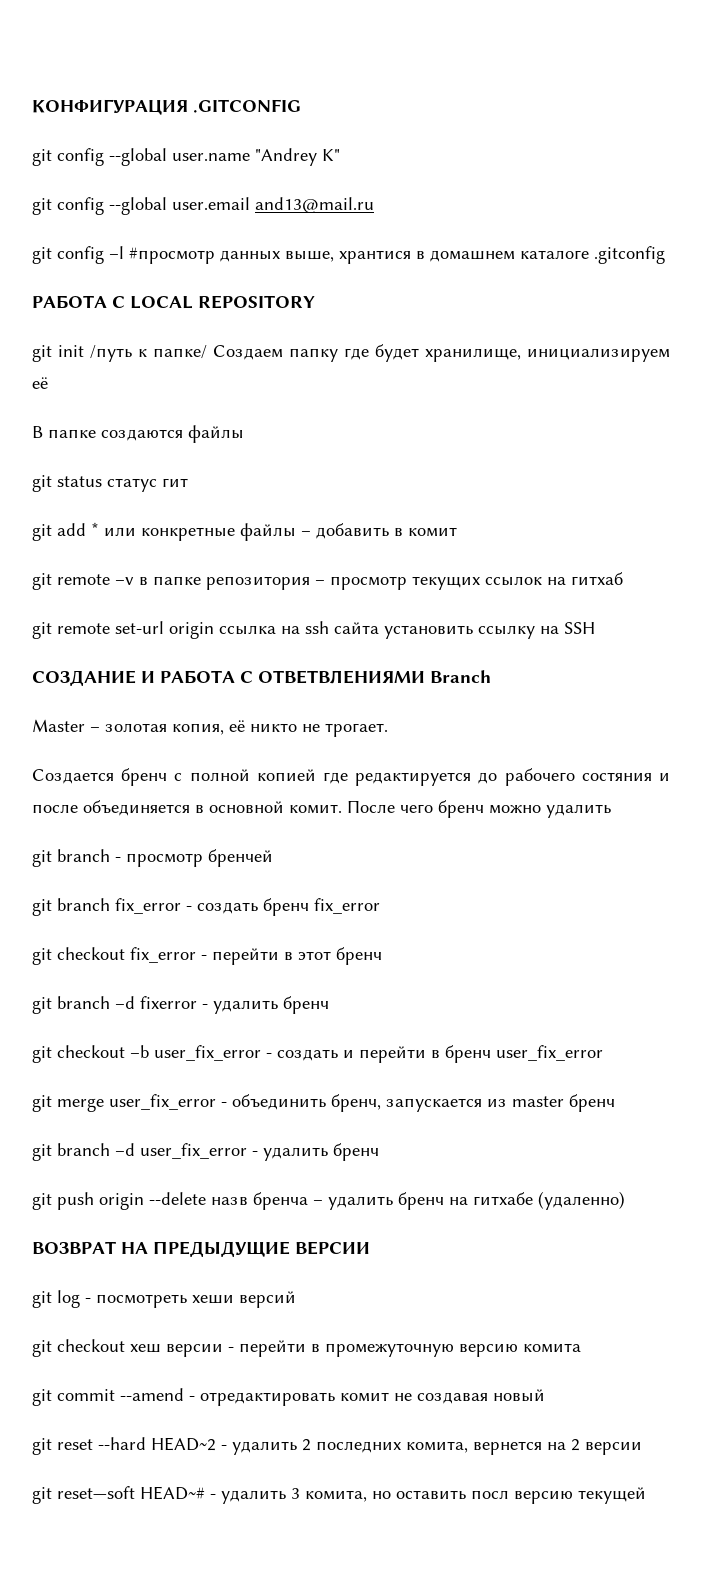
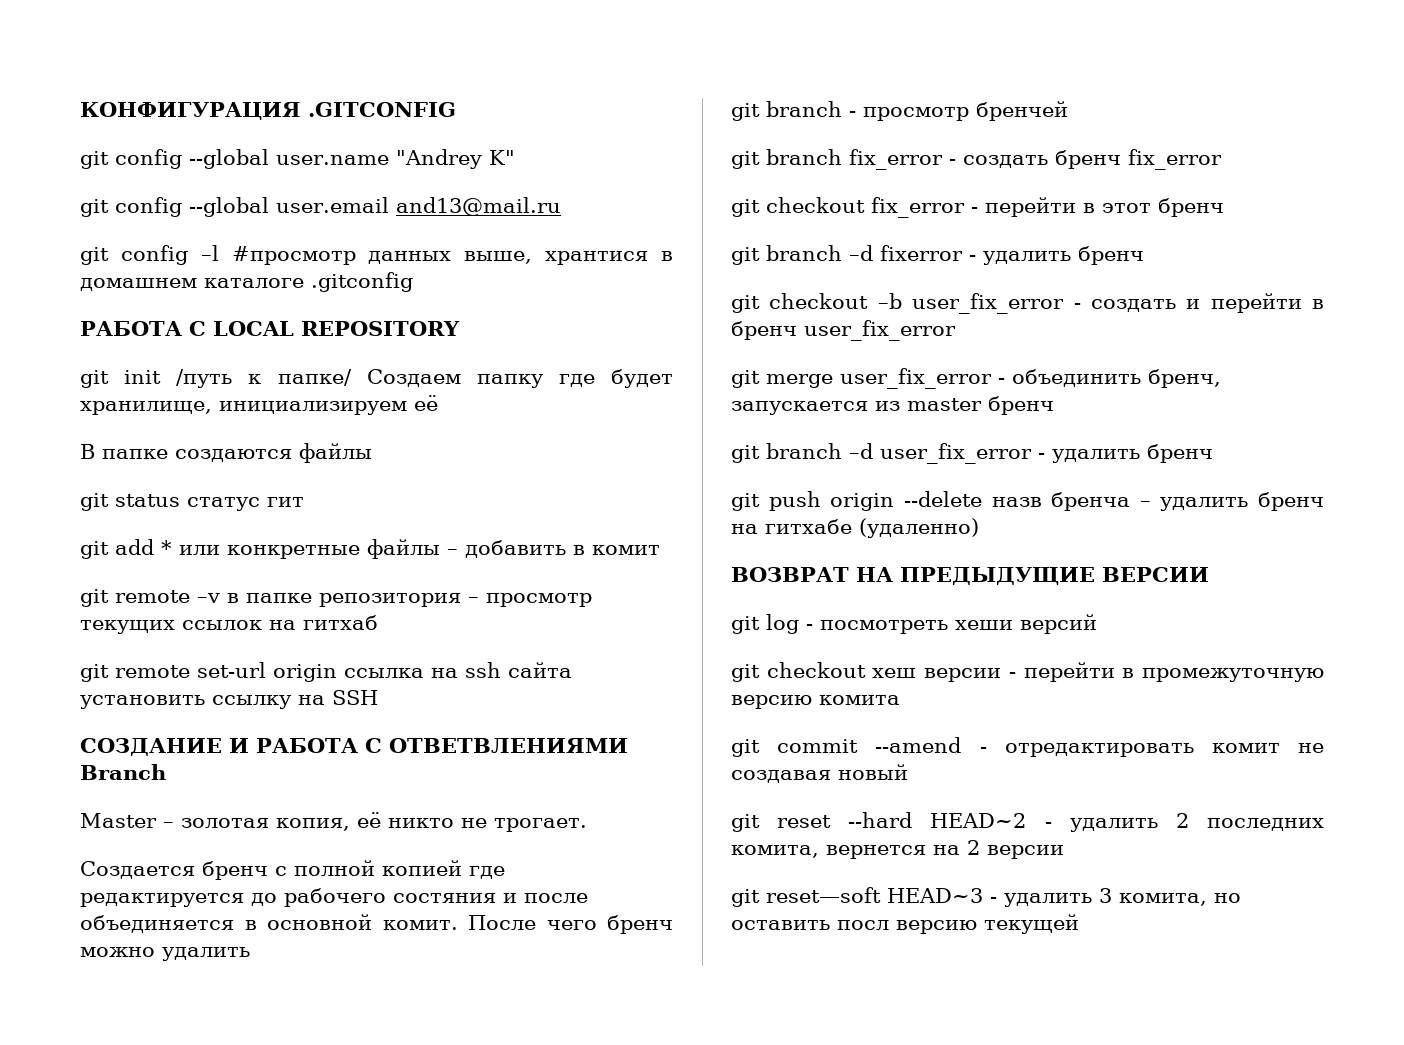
[140,1486,205,1500] HEAD~# -> [887,888,983,903] HEAD~3

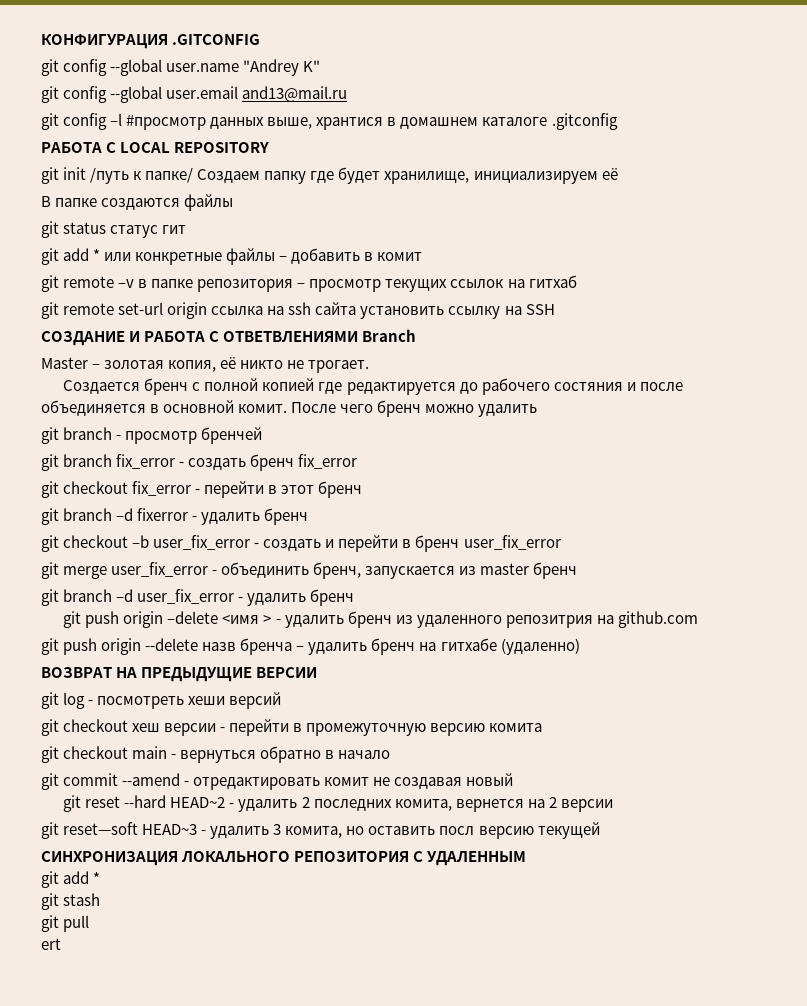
(1213, 453) none -> [63,611,698,628] // git push origin –delete <имя > - удалить бренч из удаленного репозитрия на github.com
(900, 700) none -> [41,746,391,763] // git checkout main - вернуться обратно в начало
(1079, 924) none -> [41,851,527,866] [41,871,101,888] [41,893,101,910] [41,915,90,932] [41,938,61,950] // СИНХРОНИЗАЦИЯ ЛОКАЛЬНОГО РЕПОЗИТОРИЯ С УДАЛЕННЫМ // git add * // git stash // git pull // ert

